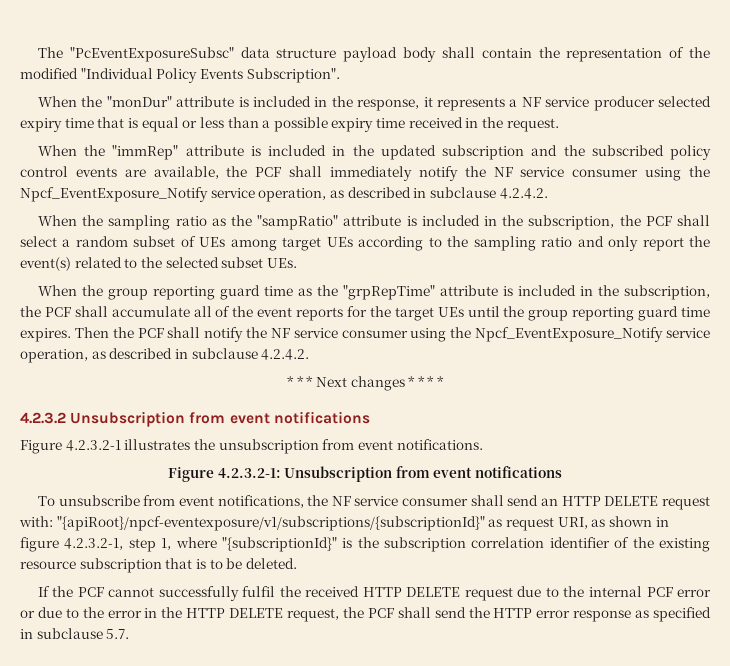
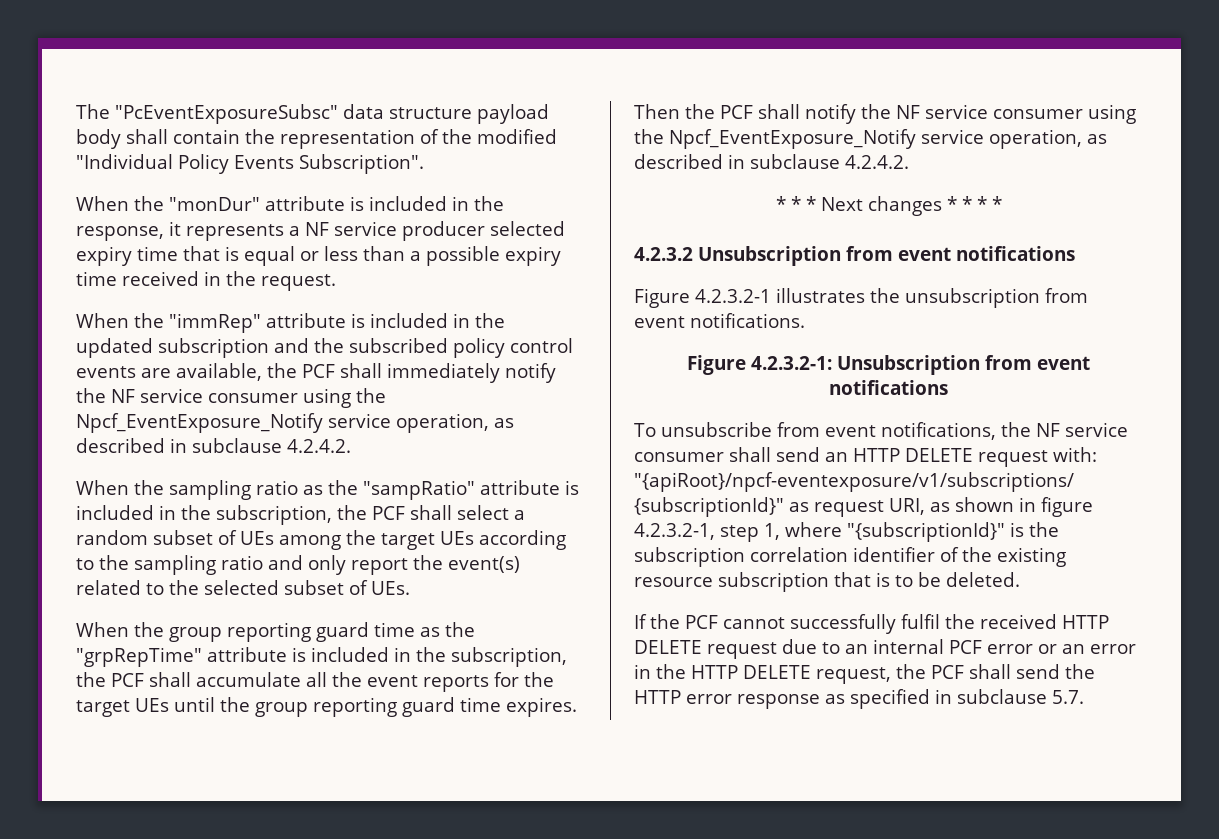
(277, 245) none -> [346,530,376,545] the
(264, 262) none -> [349,580,368,595] of
[215,306,231,317] of -> (327, 679) none
[563,586,585,597] the -> [845,644,868,654] an
[37,607,104,618] due to the -> [1062,644,1085,654] an

